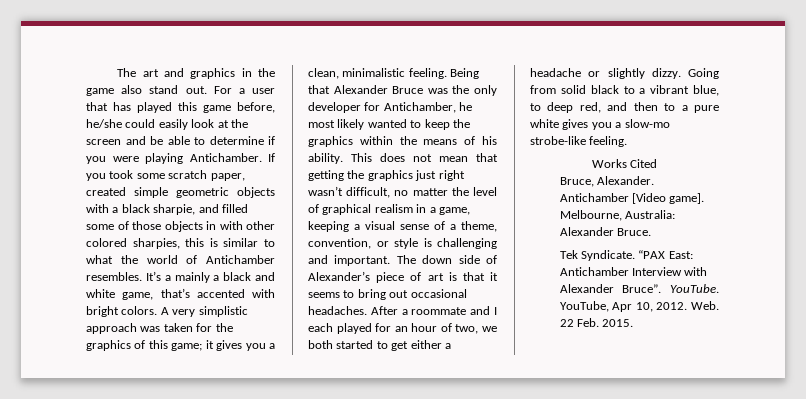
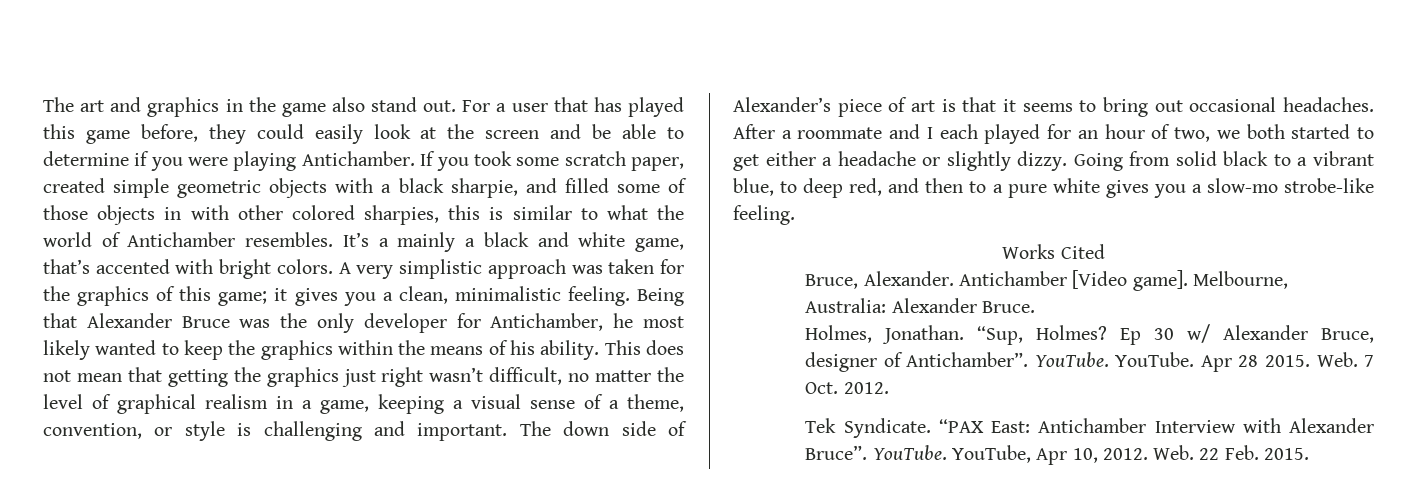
[86,119,122,128] he/she -> [208,124,246,144] they
(651, 232) none -> [805,324,1374,345] [805,352,1374,372] [805,382,889,394] // Holmes, Jonathan. “Sup, Holmes? Ep 30 w/ Alexander Bruce, designer of Antichamber”. YouTube. YouTube. Apr 28 2015. Web. 7 Oct. 2012.

